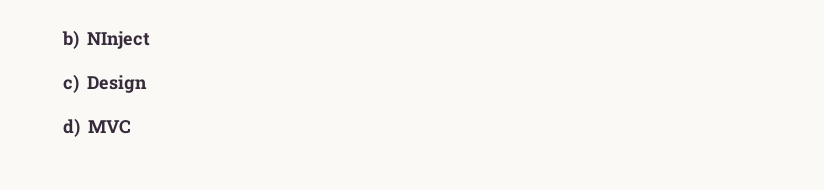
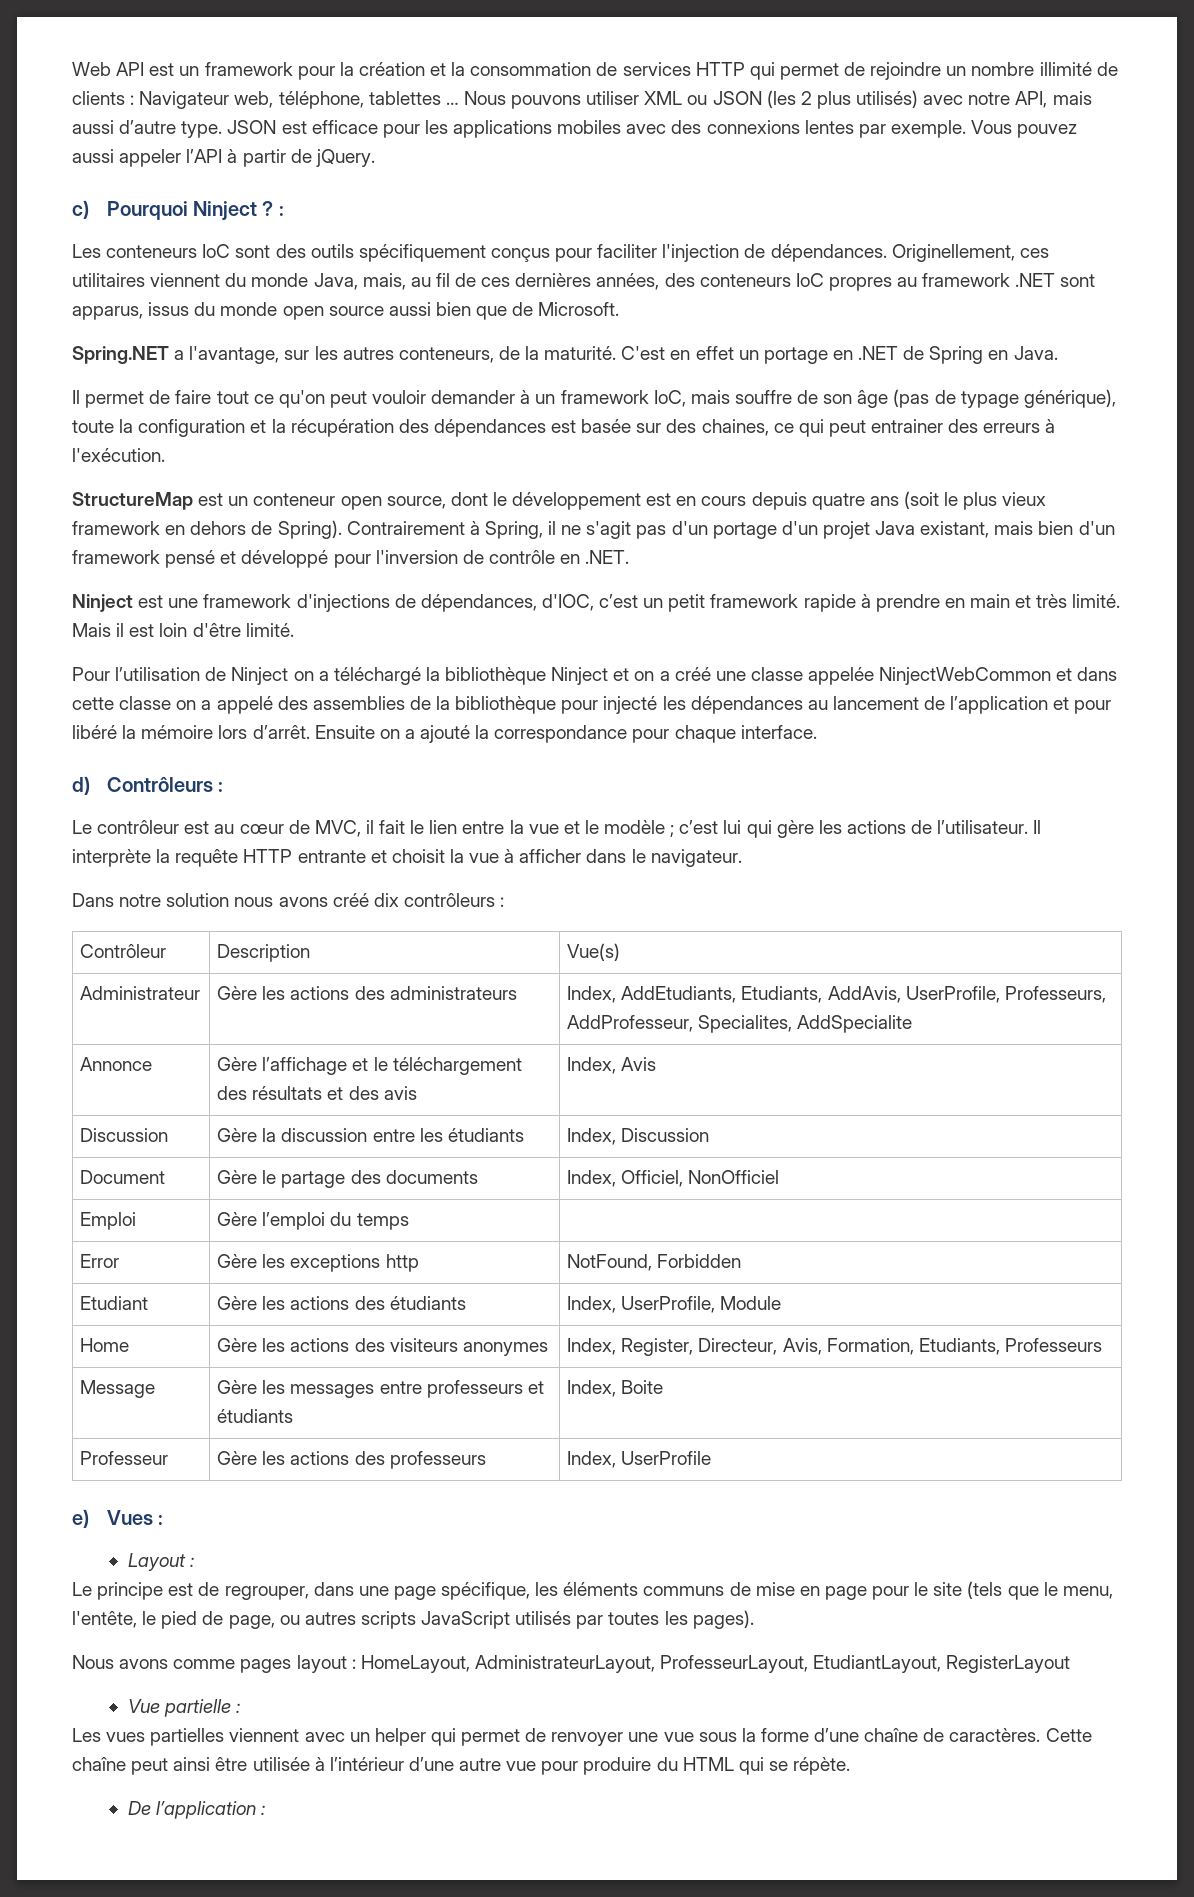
[62,30,150,49] [63,74,147,93] [63,118,131,137] b) NInject // c) Design // d) MVC -> [72,62,1118,80] [72,90,1092,109] [72,120,1078,138] [72,149,375,167] [72,200,284,221] [72,244,1049,262] [72,273,1096,291] [72,302,620,320] [72,346,1058,364] [72,389,1116,408] [72,419,1056,437] [72,448,165,462] [72,491,1047,510] [72,520,1115,539] [72,550,630,568] [72,594,1121,612] [72,623,294,637] [72,667,1118,685] [72,696,1112,714] [72,725,817,743] [72,776,224,795] [72,820,1042,838] [72,849,742,867] [72,893,505,907] [80,944,167,958] [217,944,311,962] [567,943,621,961] [80,986,201,1000] [217,986,517,1000] [567,986,1106,1003] [567,1015,913,1033] [80,1057,153,1071] [217,1057,522,1075] [217,1086,417,1100] [567,1057,657,1074] [80,1128,169,1142] [217,1128,524,1142] [567,1128,710,1145] [80,1170,166,1184] [217,1170,478,1188] [567,1170,780,1187] [80,1212,137,1230] [217,1212,409,1230] [80,1254,120,1268] [217,1254,419,1272] [567,1254,742,1271] [80,1296,149,1310] [217,1296,466,1310] [567,1296,782,1313] [80,1338,130,1352] [217,1338,548,1356] [567,1338,1102,1356] [80,1380,156,1398] [217,1380,544,1398] [217,1409,294,1423] [567,1380,664,1397] [80,1451,169,1465] [217,1451,486,1469] [567,1451,712,1468] [72,1509,164,1528] [127,1553,194,1571] [72,1581,1113,1600] [72,1610,754,1629] [72,1655,1071,1673] [127,1699,240,1717] [72,1728,1092,1746] [72,1757,851,1775] [127,1801,265,1819] Web API est un framework pour la création et la consommation de services HTTP qui permet de rejoindre un nombre illimité de clients : Navigateur web, téléphone, tablettes … Nous pouvons utiliser XML ou JSON (les 2 plus utilisés) avec notre API, mais aussi d’autre type. JSON est efficace pour les applications mobiles avec des connexions lentes par exemple. Vous pouvez aussi appeler l’API à partir de jQuery. // c) Pourquoi Ninject ? : // Les conteneurs IoC sont des outils spécifiquement conçus pour faciliter l'injection de dépendances. Originellement, ces utilitaires viennent du monde Java, mais, au fil de ces dernières années, des conteneurs IoC propres au framework .NET sont apparus, issus du monde open source aussi bien que de Microsoft. // Spring.NET a l'avantage, sur les autres conteneurs, de la maturité. C'est en effet un portage en .NET de Spring en Java. // Il permet de faire tout ce qu'on peut vouloir demander à un framework IoC, mais souffre de son âge (pas de typage générique), toute la configuration et la récupération des dépendances est basée sur des chaines, ce qui peut entrainer des erreurs à l'exécution. // StructureMap est un conteneur open source, dont le développement est en cours depuis quatre ans (soit le plus vieux framework en dehors de Spring). Contrairement à Spring, il ne s'agit pas d'un portage d'un projet Java existant, mais bien d'un framework pensé et développé pour l'inversion de contrôle en .NET. // Ninject est une framework d'injections de dépendances, d'IOC, c’est un petit framework rapide à prendre en main et très limité. Mais il est loin d'être limité. // Pour l’utilisation de Ninject on a téléchargé la bibliothèque Ninject et on a créé une classe appelée NinjectWebCommon et dans cette classe on a appelé des assemblies de la bibliothèque pour injecté les dépendances au lancement de l’application et pour libéré la mémoire lors d’arrêt. Ensuite on a ajouté la correspondance pour chaque interface. // d) Contrôleurs : // Le contrôleur est au cœur de MVC, il fait le lien entre la vue et le modèle ; c’est lui qui gère les actions de l’utilisateur. Il interprète la requête HTTP entrante et choisit la vue à afficher dans le navigateur. // Dans notre solution nous avons créé dix contrôleurs : // Contrôleur | Description | Vue(s) // Administrateur | Gère les actions des administrateurs | Index, AddEtudiants, Etudiants, AddAvis, UserProfile, Professeurs, AddProfesseur, Specialites, AddSpecialite // Annonce | Gère l’affichage et le téléchargement des résultats et des avis | Index, Avis // Discussion | Gère la discussion entre les étudiants | Index, Discussion // Document | Gère le partage des documents | Index, Officiel, NonOfficiel // Emploi | Gère l’emploi du temps | // Error | Gère les exceptions http | NotFound, Forbidden // Etudiant | Gère les actions des étudiants | Index, UserProfile, Module // Home | Gère les actions des visiteurs anonymes | Index, Register, Directeur, Avis, Formation, Etudiants, Professeurs // Message | Gère les messages entre professeurs et étudiants | Index, Boite // Professeur | Gère les actions des professeurs | Index, UserProfile // e) Vues : // Layout : // Le principe est de regrouper, dans une page spécifique, les éléments communs de mise en page pour le site (tels que le menu, l'entête, le pied de page, ou autres scripts JavaScript utilisés par toutes les pages). // Nous avons comme pages layout : HomeLayout, AdministrateurLayout, ProfesseurLayout, EtudiantLayout, RegisterLayout // Vue partielle : // Les vues partielles viennent avec un helper qui permet de renvoyer une vue sous la forme d’une chaîne de caractères. Cette chaîne peut ainsi être utilisée à l’intérieur d’une autre vue pour produire du HTML qui se répète. // De l’application :

